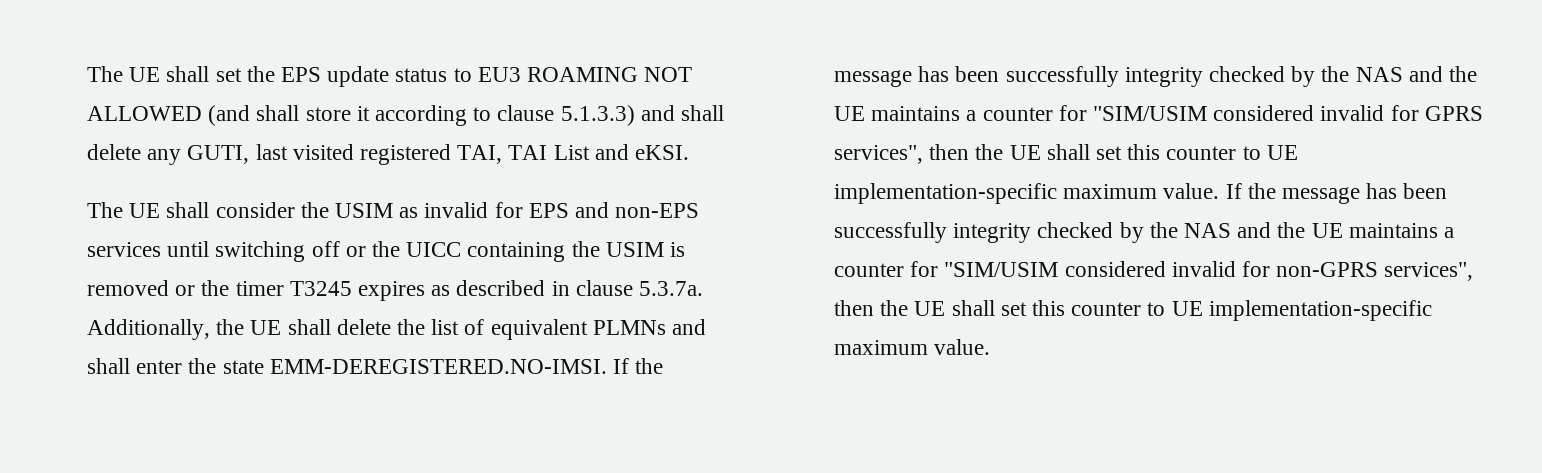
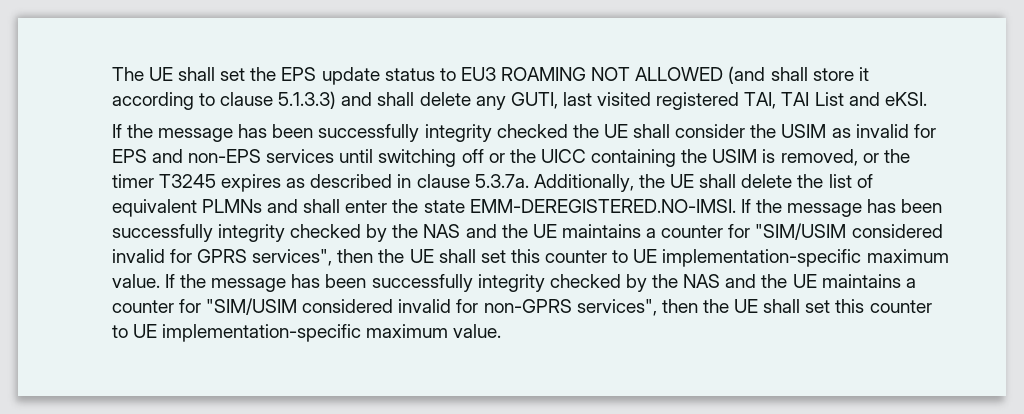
[86,202,123,218] The -> [111,124,599,142] If the message has been successfully integrity checked the
[86,280,169,296] removed -> [780,149,858,166] removed,

